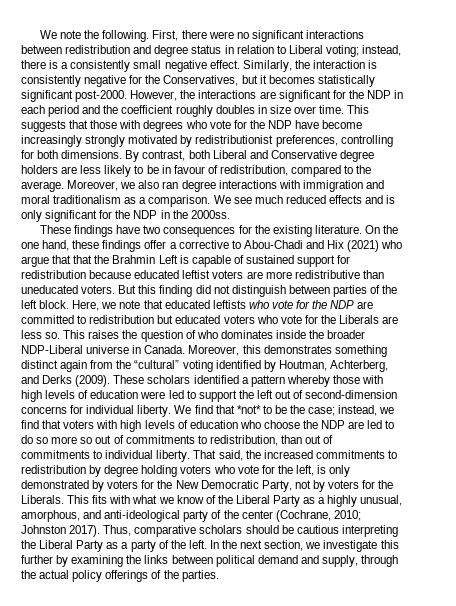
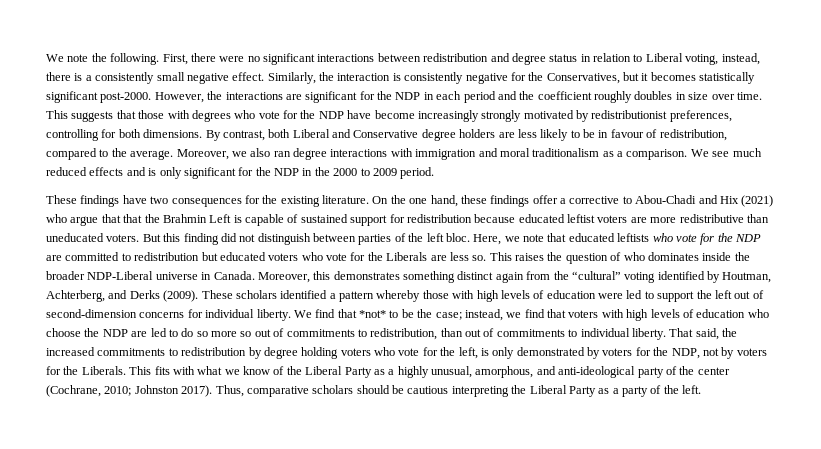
[325,45,359,57] voting; -> [685,54,719,65] voting,
[190,210,230,219] 2000ss. -> [333,167,435,179] 2000 to 2009 period.
[39,300,70,309] block. -> [445,233,470,242] bloc.
[175,480,292,492] New Democratic Party, -> [671,348,700,359] NDP,
[209,540,399,552] [21,555,399,567] [21,570,219,582] In the next section, we investigate this further by examining the links between political demand and supply, through the actual policy offerings of the parties. -> (702, 389) none

